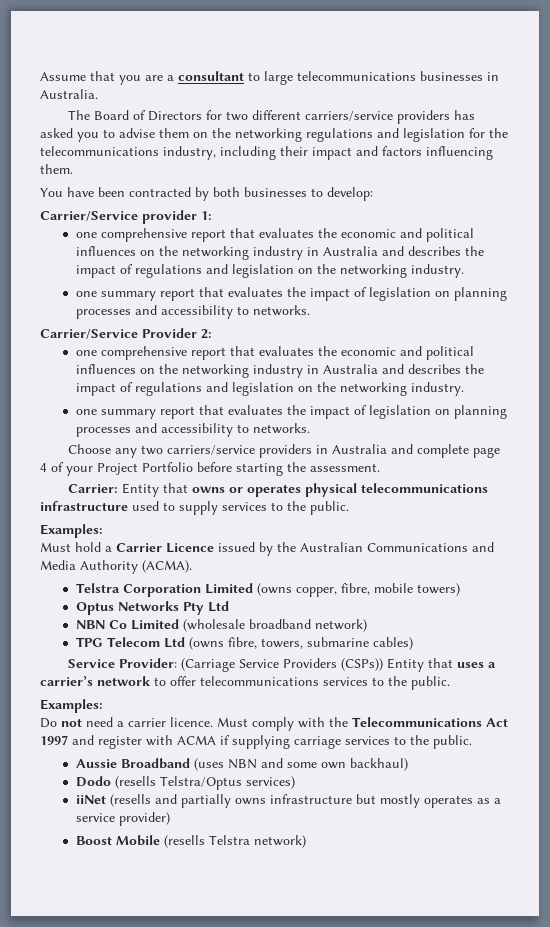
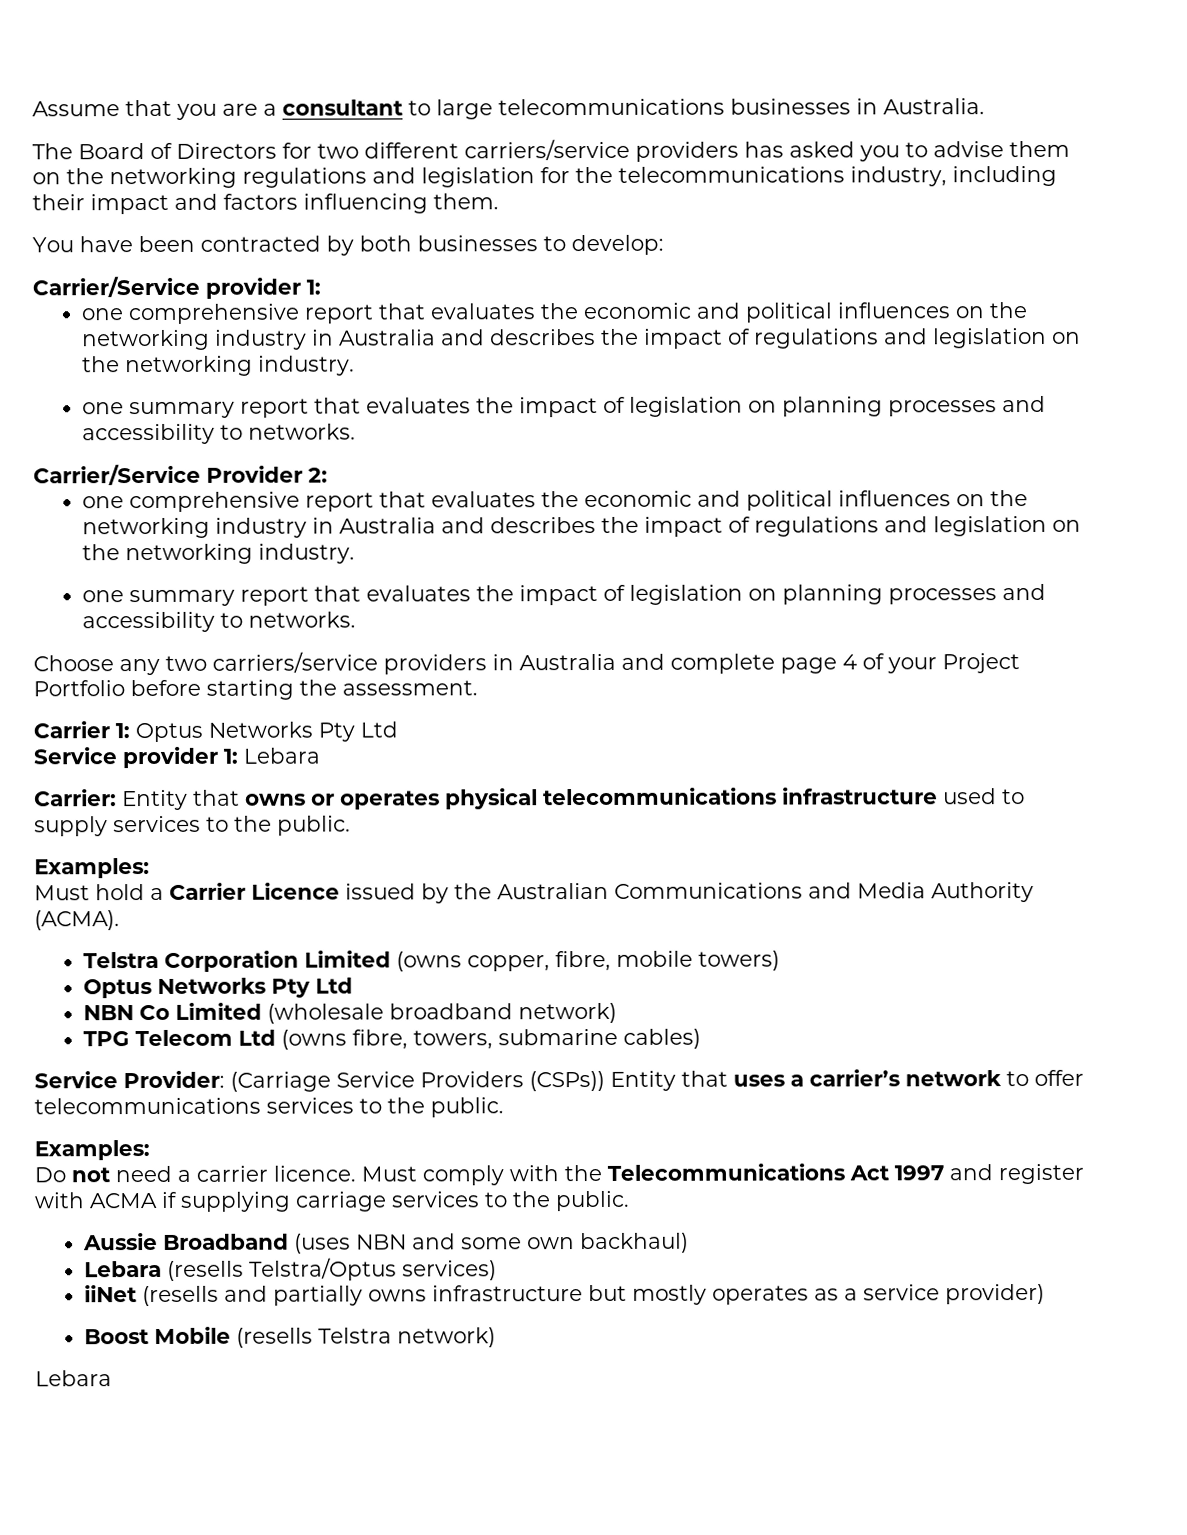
(380, 467) none -> [33,721,398,743] [33,746,320,769] // Carrier 1: Optus Networks Pty Ltd // Service provider 1: Lebara
[75,776,111,787] Dodo -> [84,1260,163,1278] Lebara
(306, 841) none -> [35,1370,112,1387] // Lebara

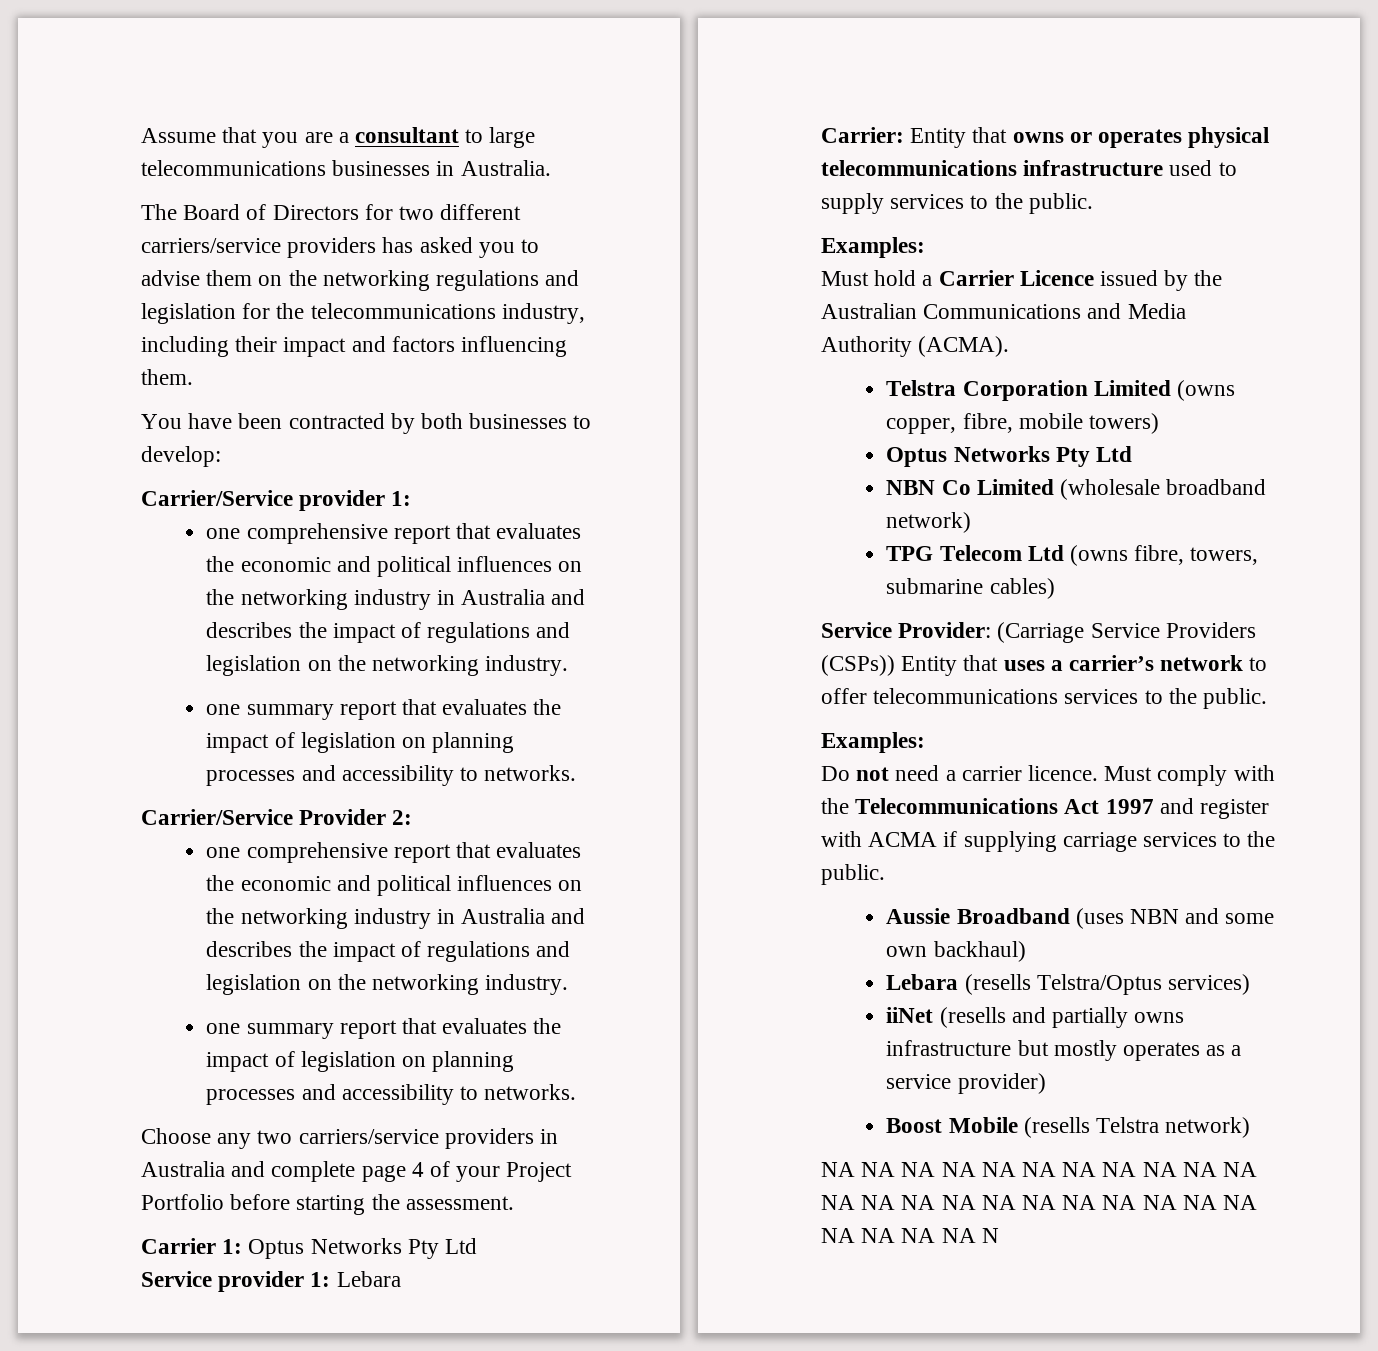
[35,1370,112,1387] Lebara -> [821,1162,1258,1177] [821,1195,1258,1210] [821,1228,999,1243] NA NA NA NA NA NA NA NA NA NA NA NA NA NA NA NA NA NA NA NA NA NA NA NA NA NA N

